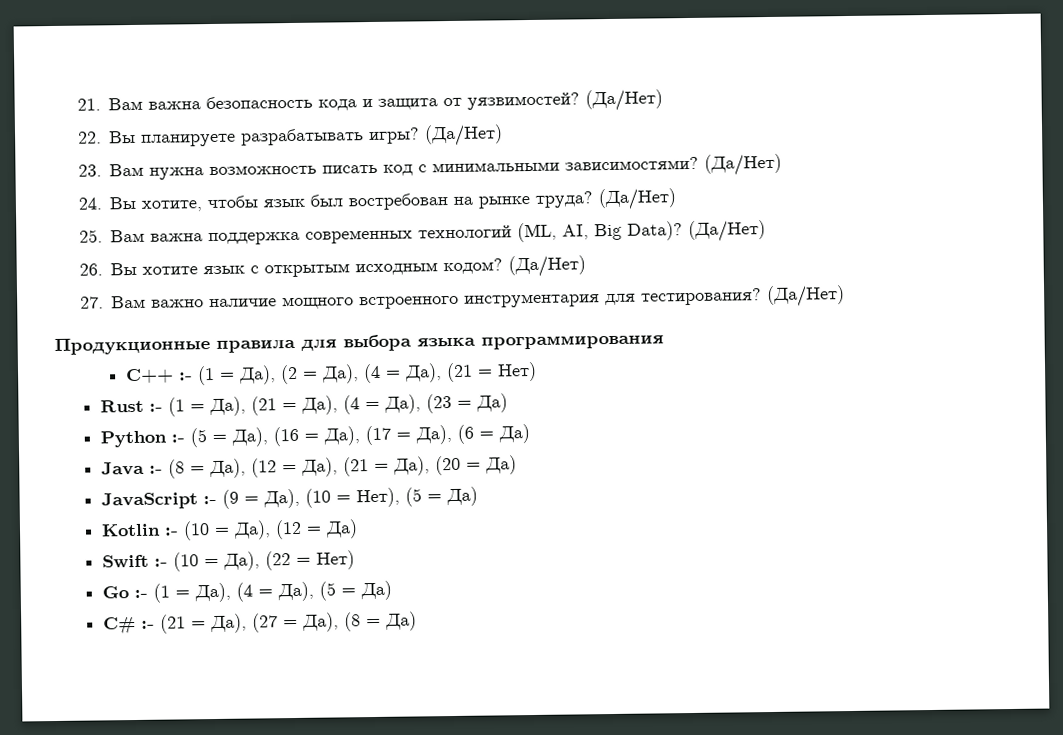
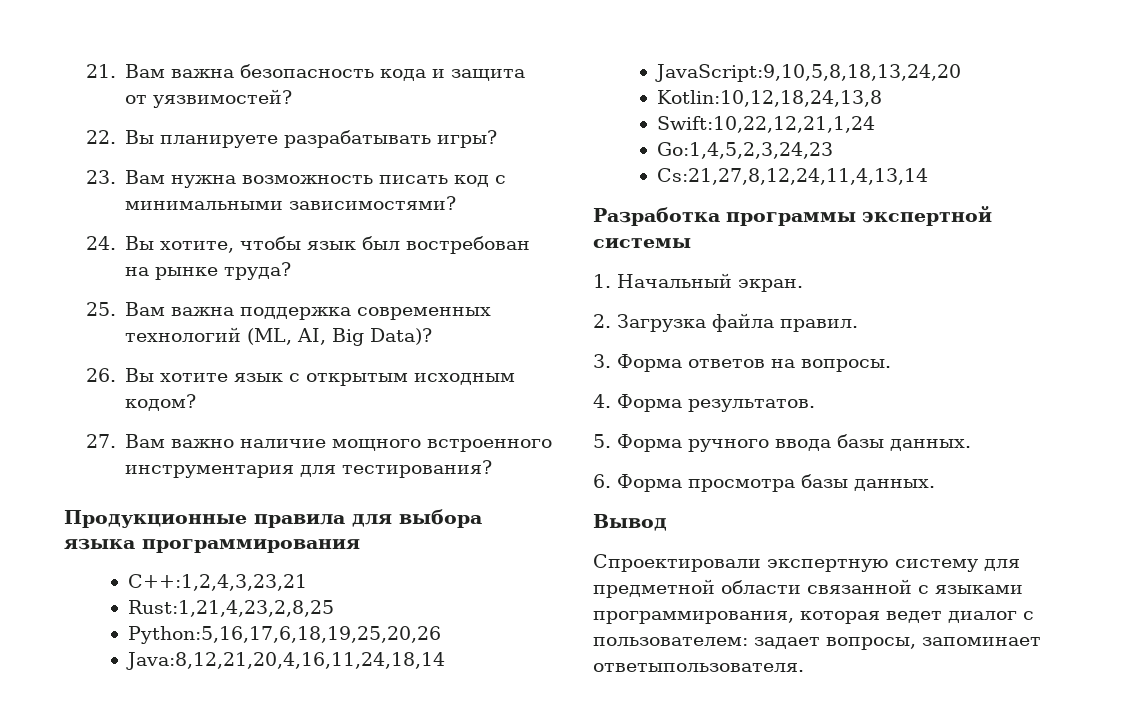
[585,89,664,112] (Да/Нет) -> (293, 98) none
[424,124,504,147] (Да/Нет) -> (498, 139) none
[704,153,783,176] (Да/Нет) -> (457, 203) none
[598,188,678,211] (Да/Нет) -> (292, 271) none
[688,220,767,243] (Да/Нет) -> (433, 336) none
[508,255,587,278] (Да/Нет) -> (197, 402) none
[766,285,846,308] (Да/Нет) -> (493, 469) none
[124,361,537,386] [99,393,508,417] [99,424,530,448] [100,455,517,479] [100,486,478,510] [100,519,358,541] [101,550,355,572] [101,580,392,603] [102,611,417,635] C++ :- (1 = Да), (2 = Да), (4 = Да), (21 = Нет) // Rust :- (1 = Да), (21 = Да), (4 = Да), (23 = Да) // Python :- (5 = Да), (16 = Да), (17 = Да), (6 = Да) // Java :- (8 = Да), (12 = Да), (21 = Да), (20 = Да) // JavaScript :- (9 = Да), (10 = Нет), (5 = Да) // Kotlin :- (10 = Да), (12 = Да) // Swift :- (10 = Да), (22 = Нет) // Go :- (1 = Да), (4 = Да), (5 = Да) // C# :- (21 = Да), (27 = Да), (8 = Да) -> [128,574,308,591] [128,600,335,617] [128,626,442,644] [126,652,446,670] [655,64,962,82] [657,90,883,107] [657,116,876,133] [657,142,834,159] [657,168,929,185] [593,206,992,226] [593,238,691,248] [593,273,803,292] [593,313,858,332] [593,354,891,372] [593,394,815,412] [593,434,971,452] [593,474,935,492] [593,514,667,531] [593,554,1020,572] [593,579,1023,598] [593,611,1034,624] [593,637,1041,650] [593,663,804,672] C++:1,2,4,3,23,21 // Rust:1,21,4,23,2,8,25 // Python:5,16,17,6,18,19,25,20,26 // Java:8,12,21,20,4,16,11,24,18,14 // JavaScript:9,10,5,8,18,13,24,20 // Kotlin:10,12,18,24,13,8 // Swift:10,22,12,21,1,24 // Go:1,4,5,2,3,24,23 // Cs:21,27,8,12,24,11,4,13,14 // Разработка программы экспертной системы // 1. Начальный экран. // 2. Загрузка файла правил. // 3. Форма ответов на вопросы. // 4. Форма результатов. // 5. Форма ручного ввода базы данных. // 6. Форма просмотра базы данных. // Вывод // Спроектировали экспертную систему для предметной области связанной с языками программирования, которая ведет диалог с пользователем: задает вопросы, запоминает ответыпользователя.

